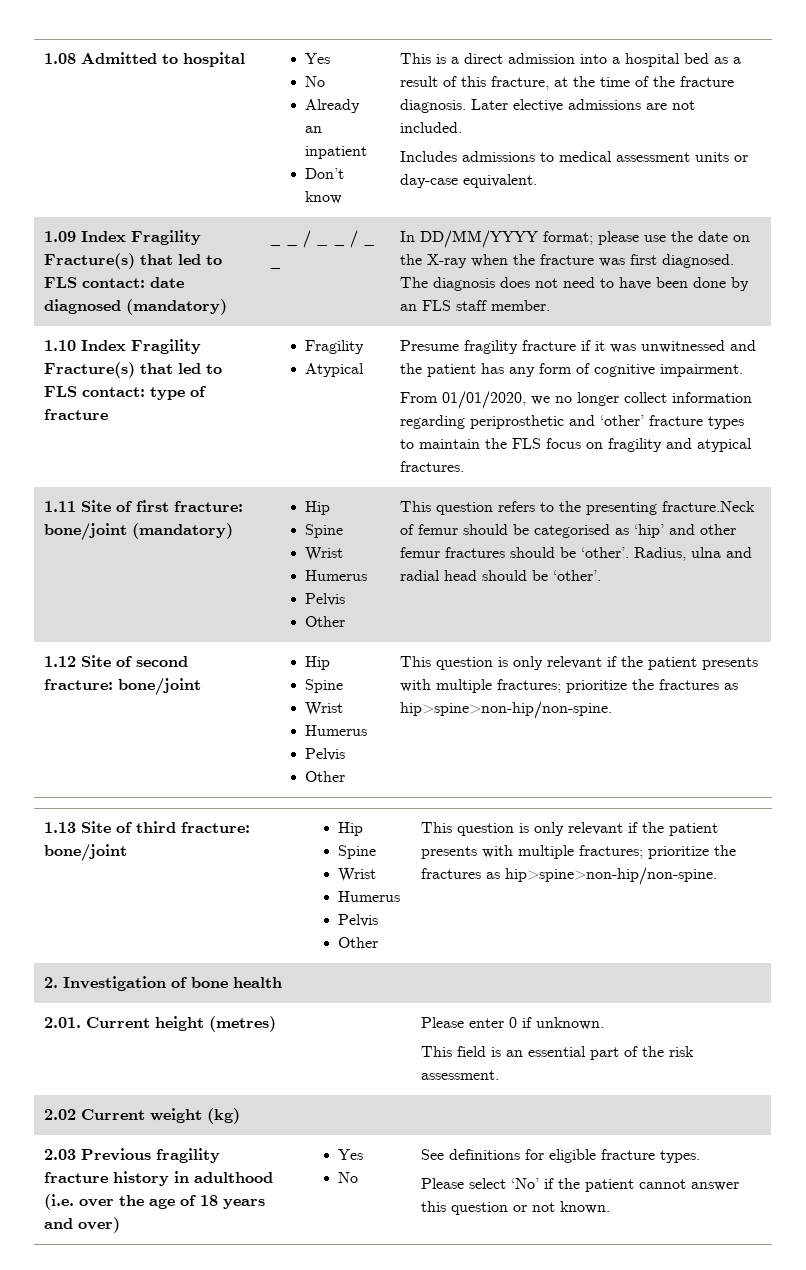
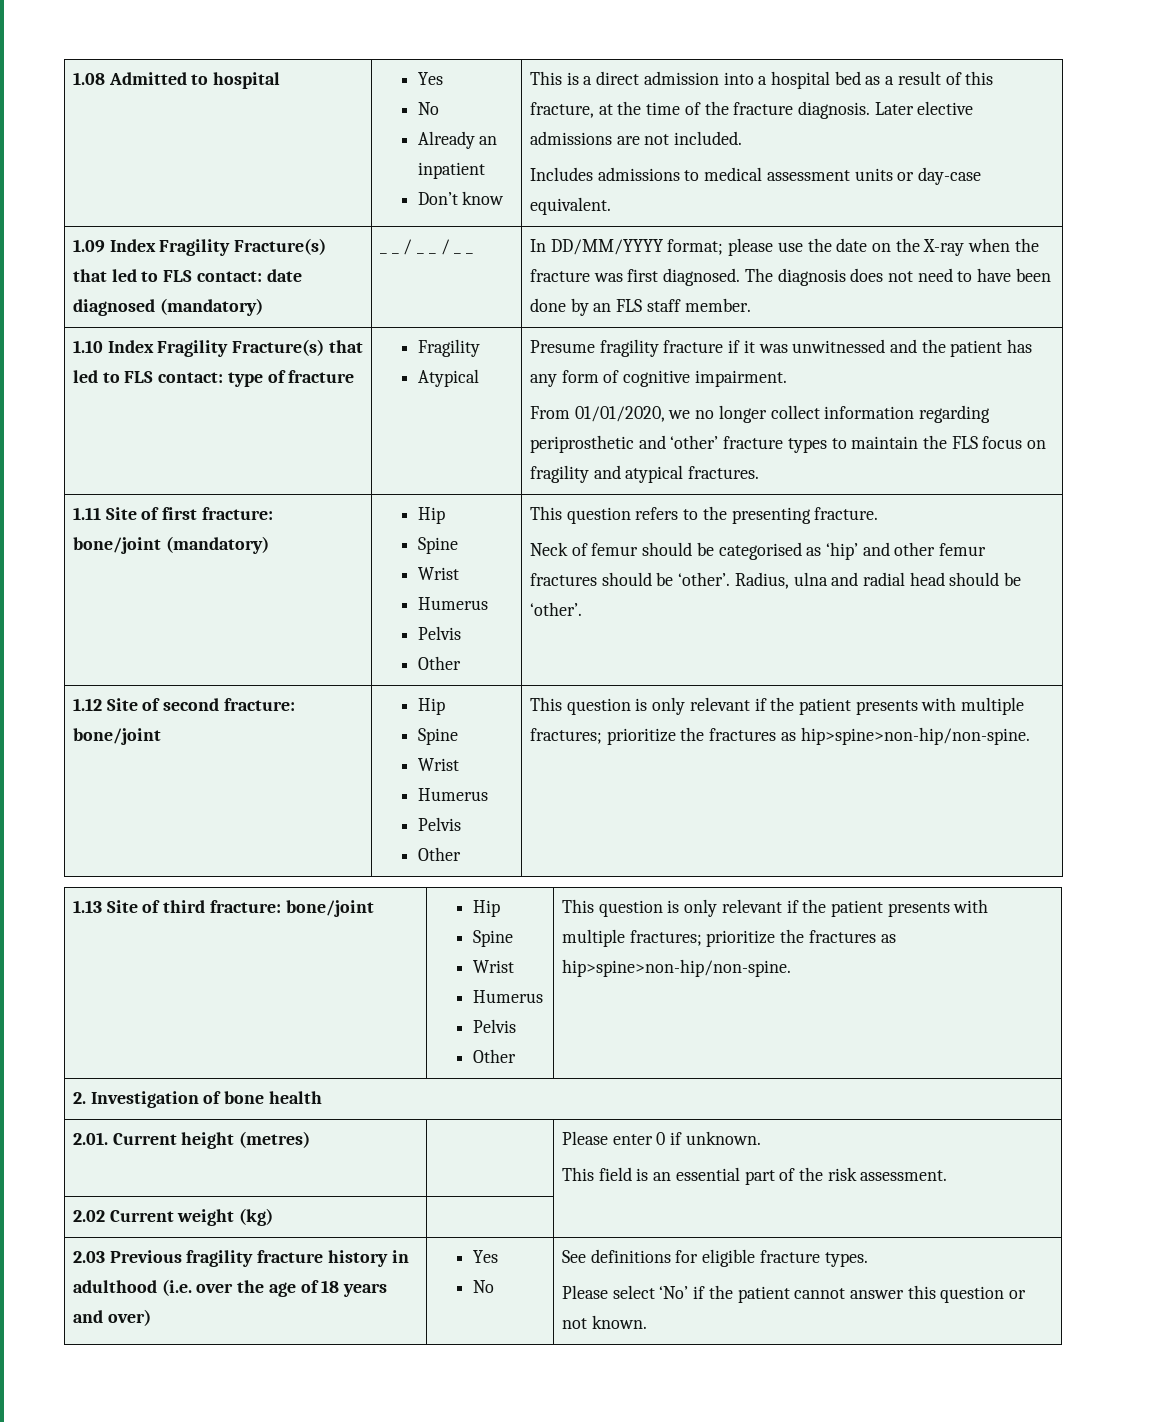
[662,501,756,512] fracture.Neck -> [814,507,879,520] [529,542,568,556] fracture. // Neck

